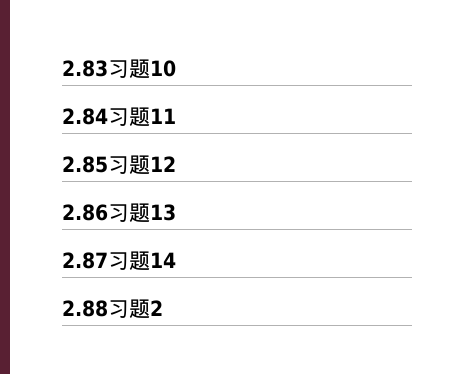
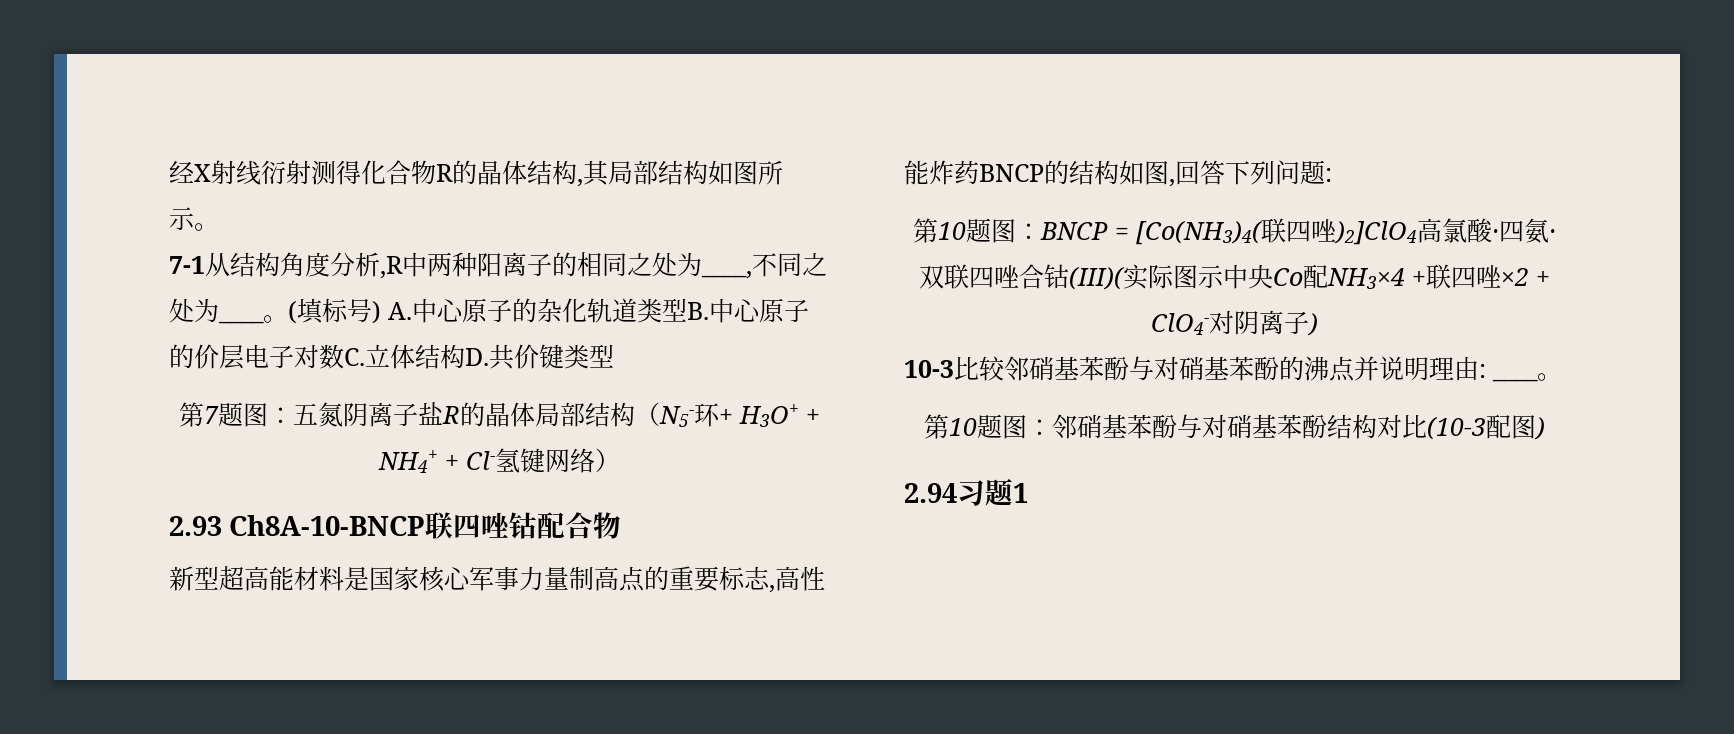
[62,59,176,79] [62,107,176,127] [62,155,176,175] [62,203,176,223] [62,251,176,271] [62,299,163,319] 2.83习题10 // 2.84习题11 // 2.85习题12 // 2.86习题13 // 2.87习题14 // 2.88习题2 -> [169,160,783,187] [169,207,219,231] [169,252,827,279] [169,298,809,324] [169,344,614,370] [179,402,820,427] [378,448,620,473] [169,512,622,539] [169,566,825,593] [904,160,1332,187] [913,218,1556,245] [919,264,1550,290] [1151,310,1318,336] [904,356,1486,382] [1492,373,1562,382] [924,414,1545,440] [904,478,1028,506] 经X射线衍射测得化合物R的晶体结构,其局部结构如图所示。 // 7-1从结构角度分析,R中两种阳离子的相同之处为____,不同之处为____。(填标号) A.中心原子的杂化轨道类型B.中心原子的价层电子对数C.立体结构D.共价键类型 // 第7题图：五氮阴离子盐R的晶体局部结构（N5-环+ H3O+ + NH4+ + Cl-氢键网络） // 2.93 Ch8A-10-BNCP联四唑钴配合物 // 新型超高能材料是国家核心军事力量制高点的重要标志,高性能炸药BNCP的结构如图,回答下列问题: // 第10题图：BNCP = [Co(NH3)4(联四唑)2]ClO4高氯酸·四氨·双联四唑合钴(III)(实际图示中央Co配NH3×4 +联四唑×2 + ClO4-对阴离子) // 10-3比较邻硝基苯酚与对硝基苯酚的沸点并说明理由: ____。 // 第10题图：邻硝基苯酚与对硝基苯酚结构对比(10-3配图) // 2.94习题1

